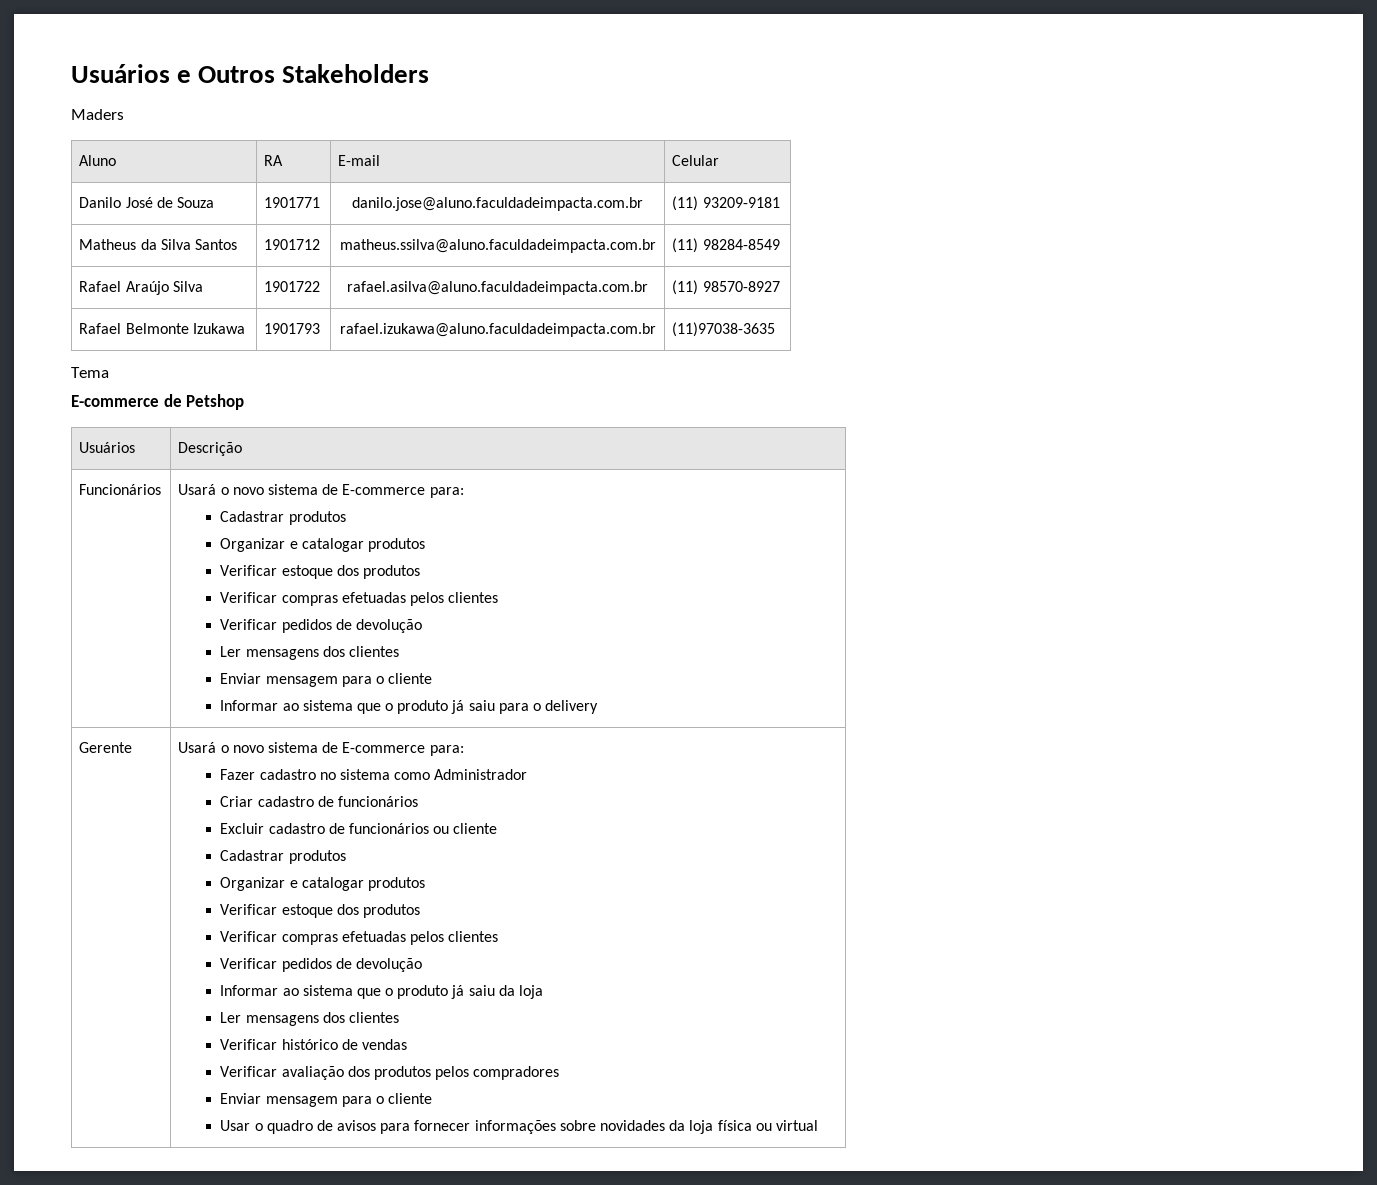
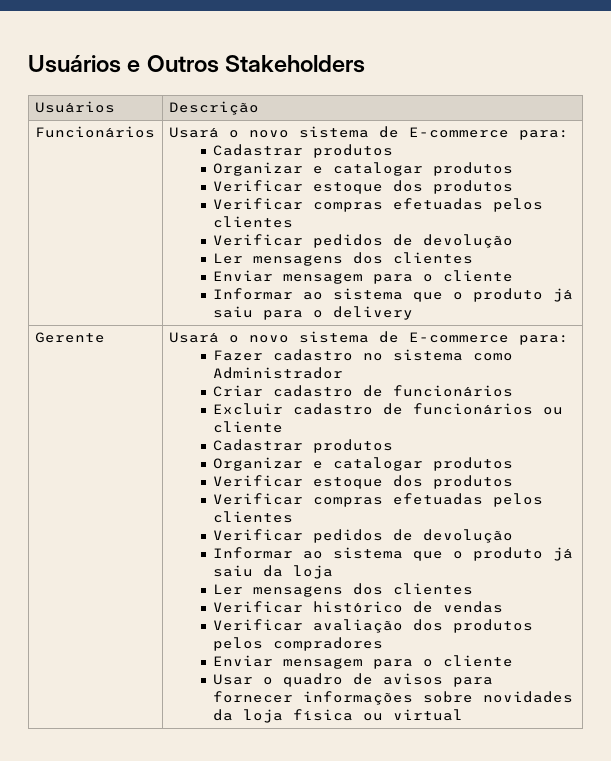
[71,109,124,120] [79,155,117,166] [264,155,284,166] [338,155,381,166] [672,155,720,166] [79,197,214,208] [264,197,321,208] [351,197,643,211] [672,196,780,211] [79,239,237,250] [264,239,321,250] [339,239,656,253] [672,238,780,253] [79,281,203,295] [264,281,321,292] [346,281,648,295] [672,280,780,295] [79,323,245,334] [264,323,321,334] [339,323,656,337] [672,322,776,337] [71,367,109,378] [71,394,245,410] // Maders // Aluno | RA | E-mail | Celular // Danilo José de Souza | 1901771 | danilo.jose@aluno.faculdadeimpacta.com.br | (11) 93209-9181 // Matheus da Silva Santos | 1901712 | matheus.ssilva@aluno.faculdadeimpacta.com.br | (11) 98284-8549 // Rafael Araújo Silva | 1901722 | rafael.asilva@aluno.faculdadeimpacta.com.br | (11) 98570-8927 // Rafael Belmonte Izukawa | 1901793 | rafael.izukawa@aluno.faculdadeimpacta.com.br | (11)97038-3635 // Tema // E-commerce de Petshop -> (366, 64) none

